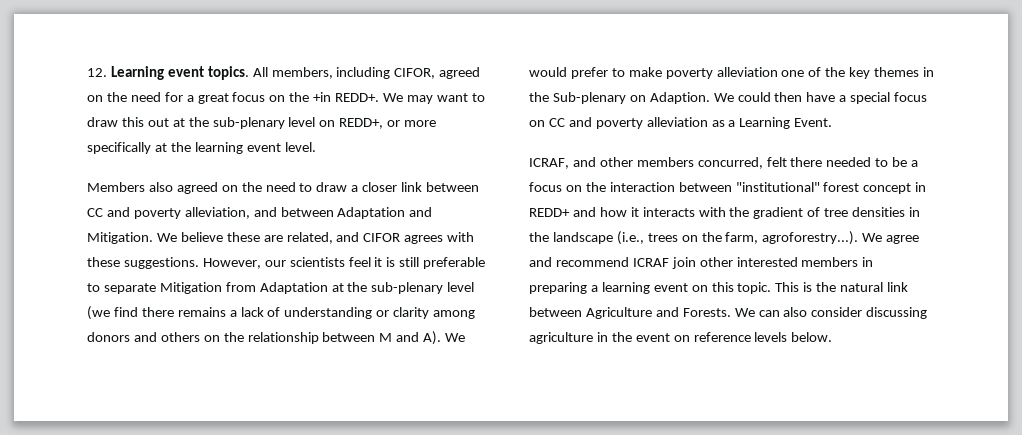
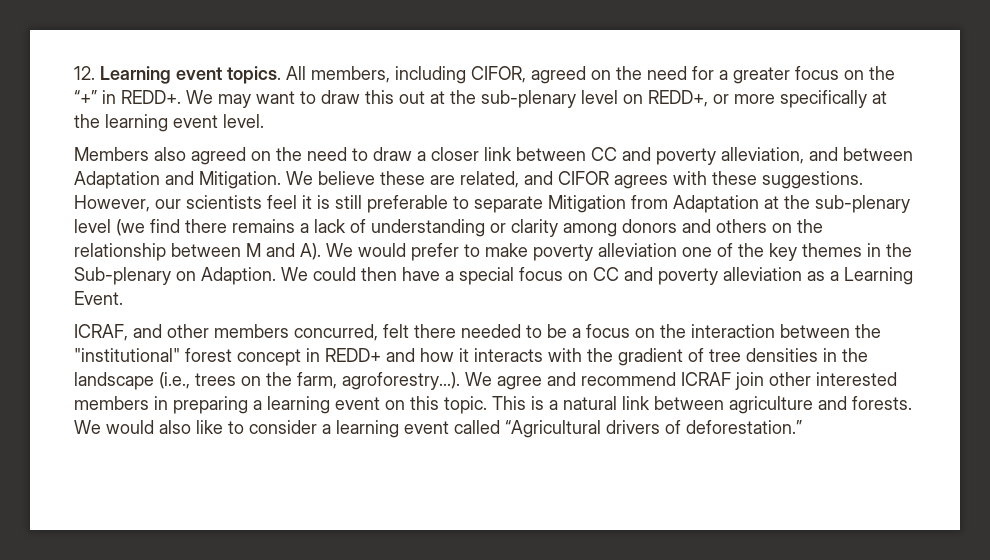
[197,92,332,104] great focus on the +in -> [733,66,895,84] [74,90,116,104] greater focus on the “+” in
(732, 187) none -> [855,324,881,338] the
[816,282,837,292] the -> [549,400,558,410] a
[585,307,928,319] [529,332,833,344] Agriculture and Forests. We can also consider discussing agriculture in the event on reference levels below. -> [729,396,912,414] [74,420,802,438] agriculture and forests. We would also like to consider a learning event called “Agricultural drivers of deforestation.”

